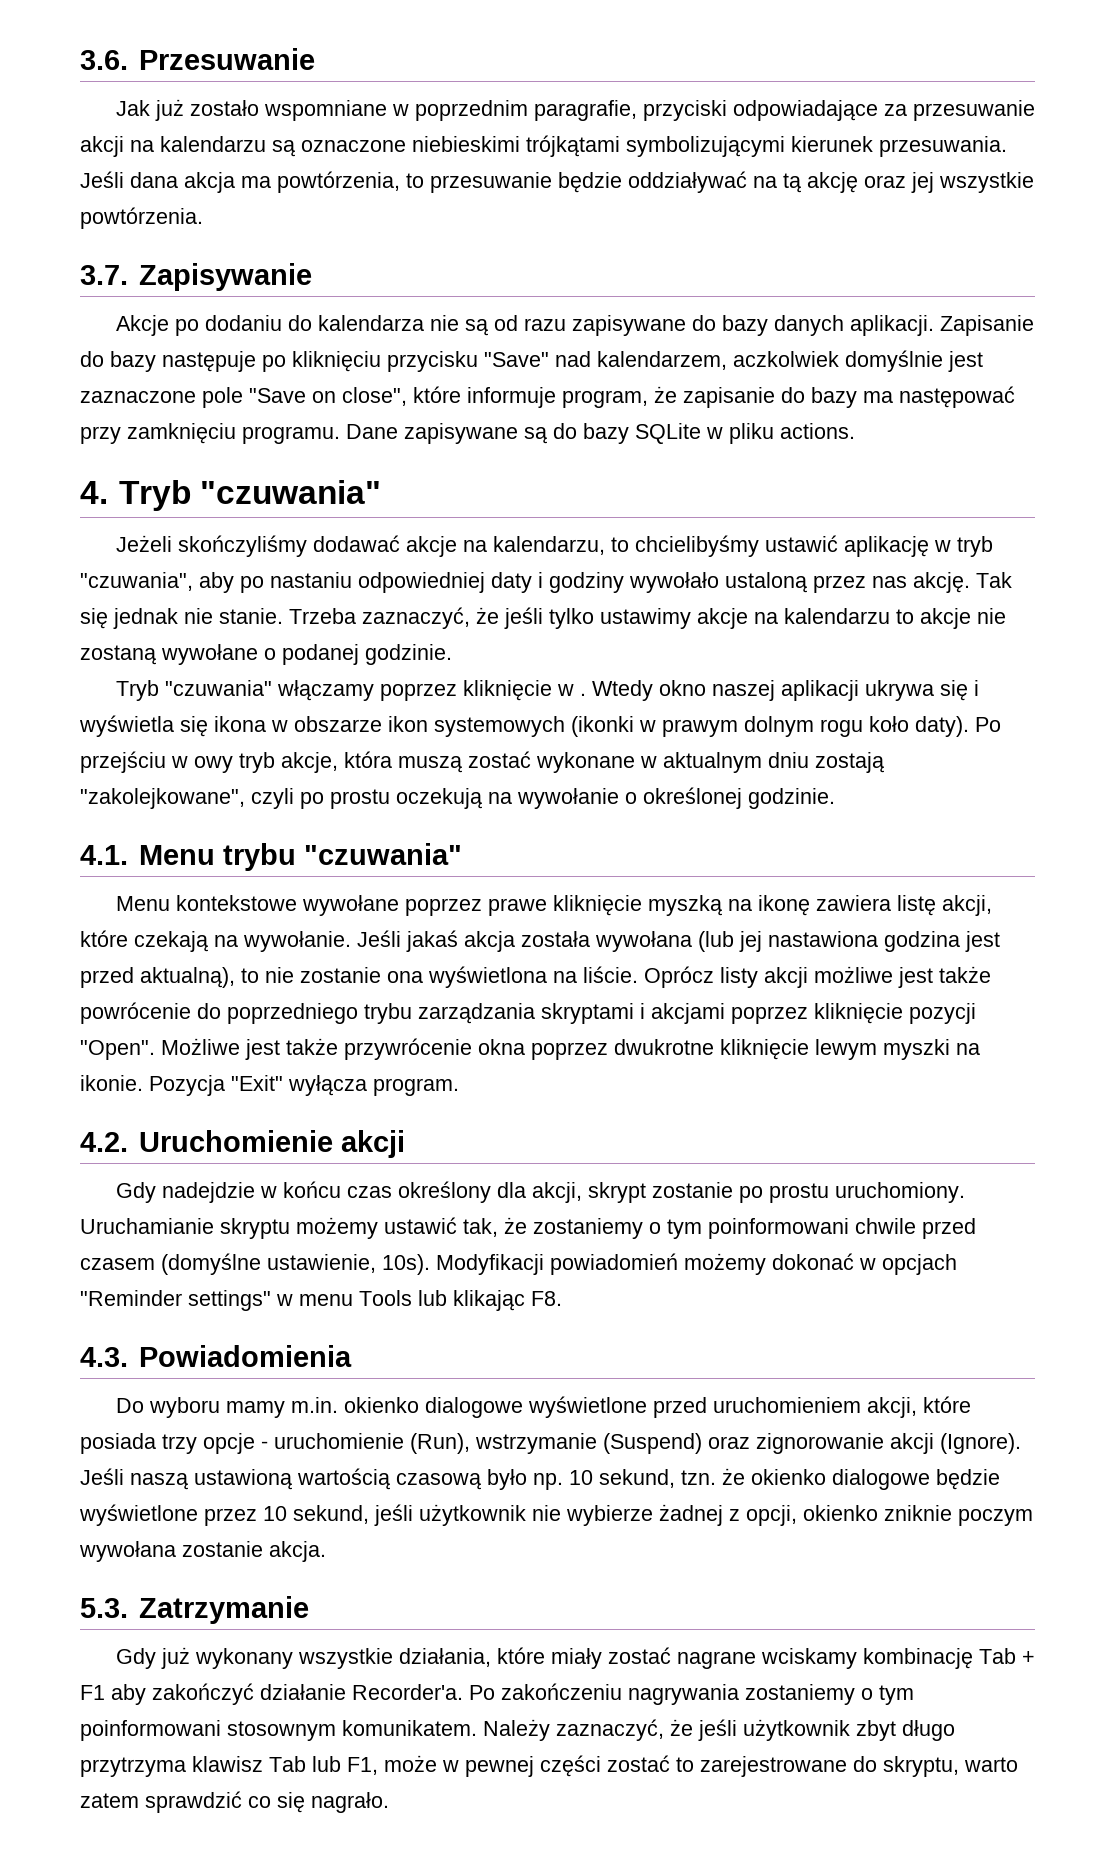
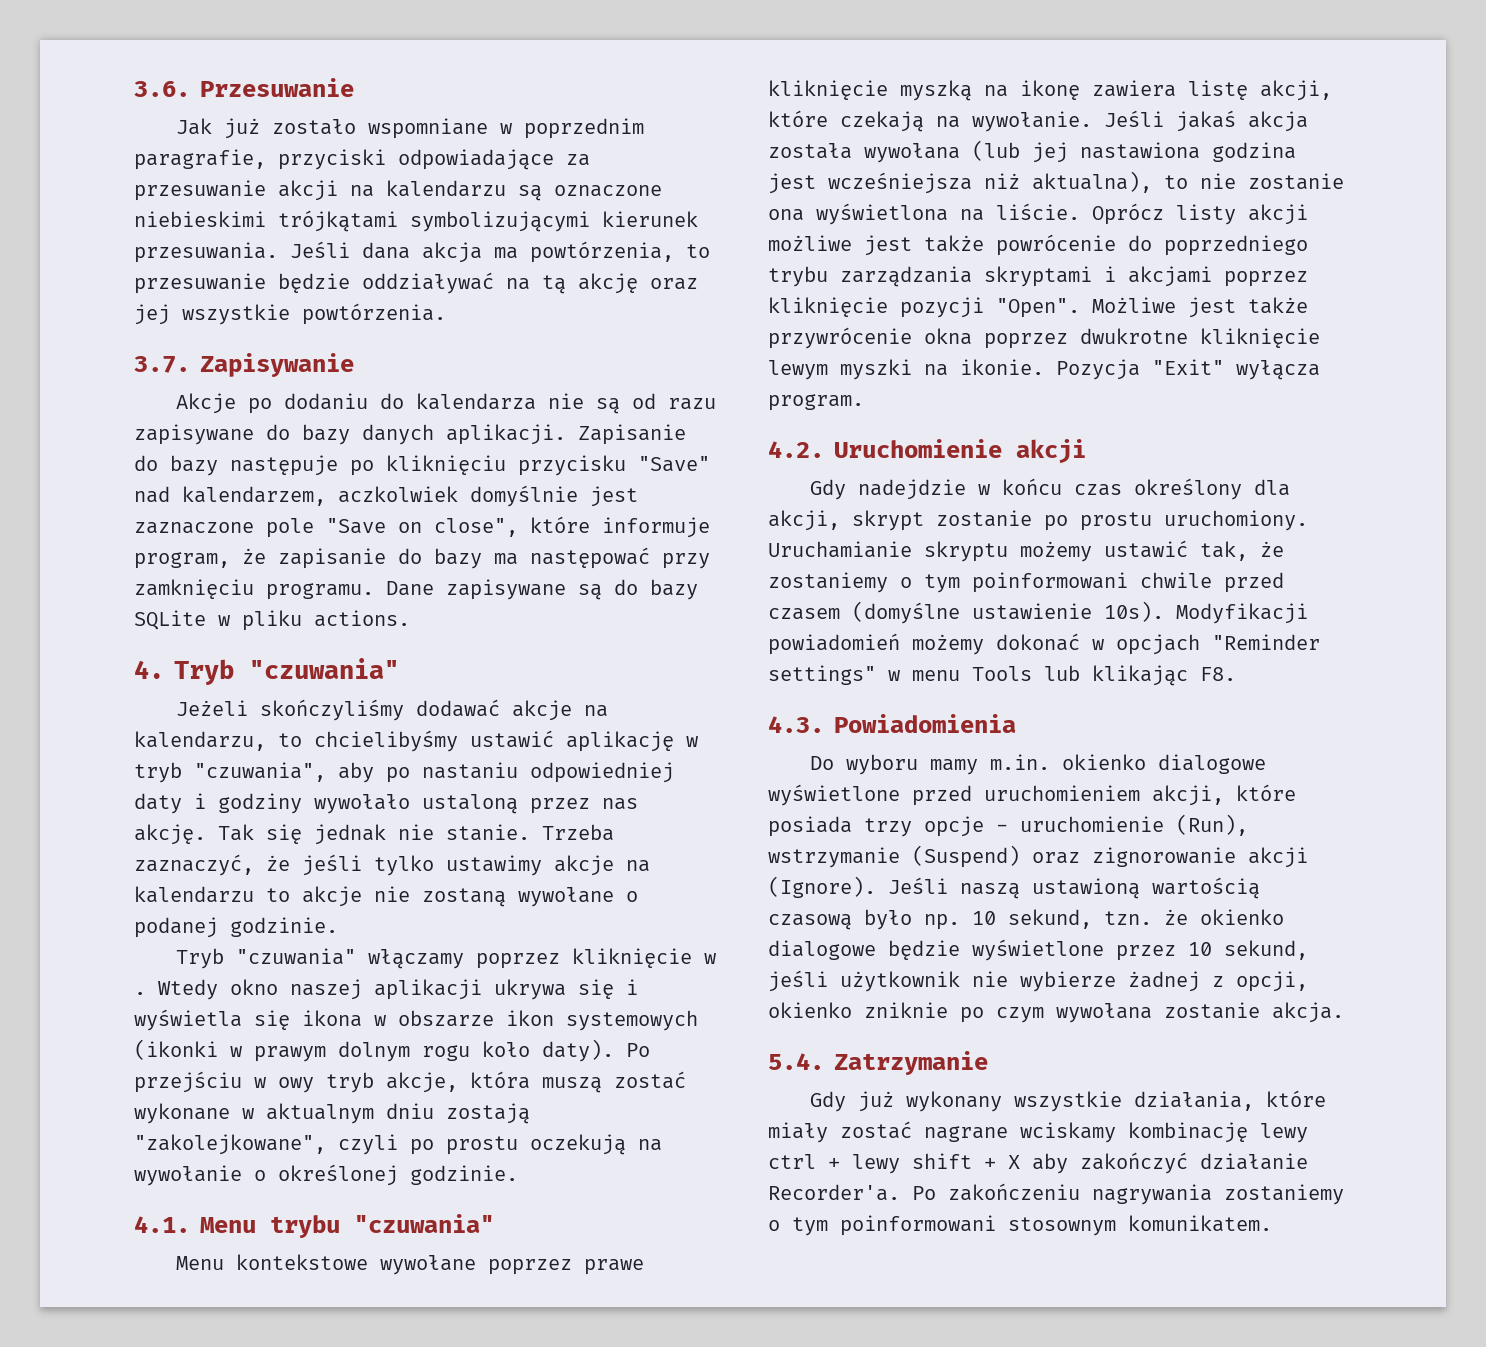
[80,967,235,988] przed aktualną), -> [828,171,1152,194] wcześniejsza niż aktualna),
[267,1254,376,1273] ustawienie, -> [972,603,1092,620] ustawienie
[958,1509,1033,1526] poczym -> [960,1007,1044,1023] po czym
[80,1598,128,1618] 5.3. -> [768,1053,824,1070] 5.4.
[978,1648,1035,1664] [80,1685,105,1700] Tab + F1 -> [1260,1123,1308,1143] [768,1153,1020,1174] lewy ctrl + lewy shift + X
[483,1719,955,1741] [80,1755,1018,1777] [80,1791,389,1813] Należy zaznaczyć, że jeśli użytkownik zbyt długo przytrzyma klawisz Tab lub F1, może w pewnej części zostać to zarejestrowane do skryptu, warto zatem sprawdzić co się nagrało. -> (1272, 1223) none

